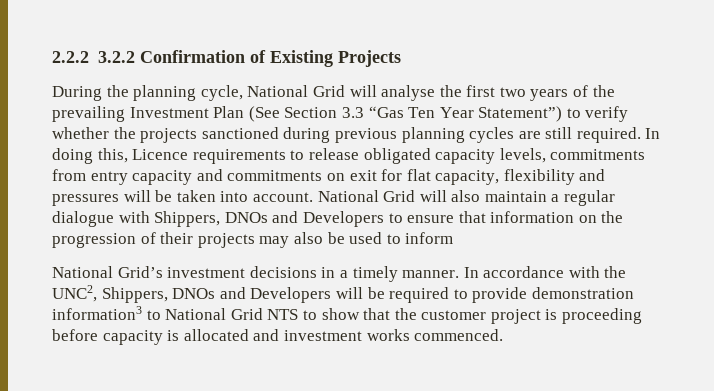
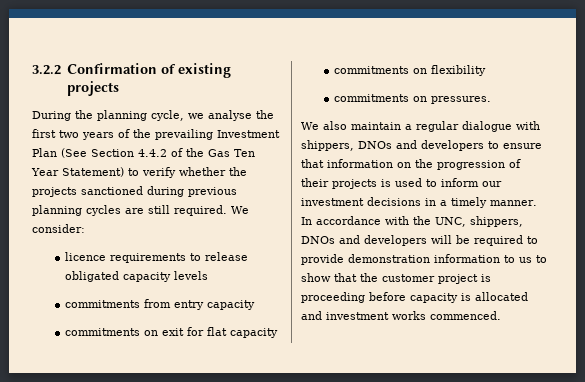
[52,50,401,67] 2.2.2 3.2.2 Confirmation of Existing Projects -> [32,63,231,78] [66,81,119,96] 3.2.2 Confirmation of existing projects
[247,85,377,97] National Grid will -> [188,113,204,119] we
[341,106,404,118] 3.3 “Gas -> [138,148,230,157] 4.4.2 of the Gas
[478,106,563,122] Statement”) -> [62,167,124,177] Statement)
[645,128,661,139] [52,148,189,164] In doing this, Licence -> [231,206,249,214] [32,224,85,233] [65,252,107,261] We consider: // licence
[499,148,546,163] levels, -> [174,271,209,280] levels //
[196,169,223,181] and -> (256, 305) //
[435,169,606,185] [52,190,447,206] capacity, flexibility and pressures will be taken into account. National Grid will -> [230,328,279,338] [334,65,487,76] [334,94,492,104] [301,122,319,130] capacity // commitments on flexibility // commitments on pressures. // We
[154,211,384,227] Shippers, DNOs and Developers -> [301,140,484,151] shippers, DNOs and developers
[259,232,345,248] may also be -> [381,179,391,187] is
[52,266,163,278] // National Grid’s -> [482,181,502,187] our
[52,285,332,303] UNC2, Shippers, DNOs and Developers -> [435,216,523,227] [301,235,427,246] UNC, shippers, DNOs and developers
[52,306,299,320] information3 to National Grid NTS -> [434,254,532,263] information to us

